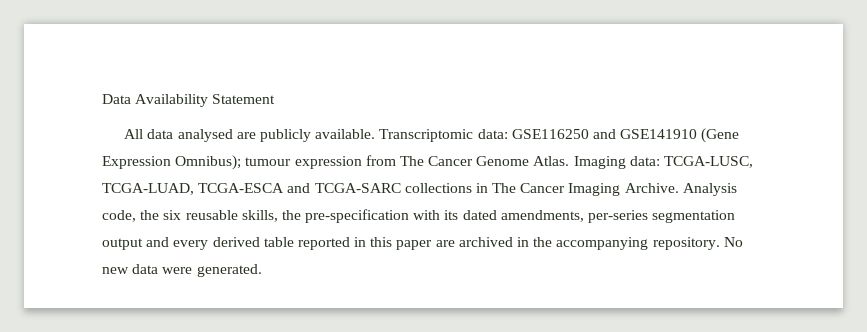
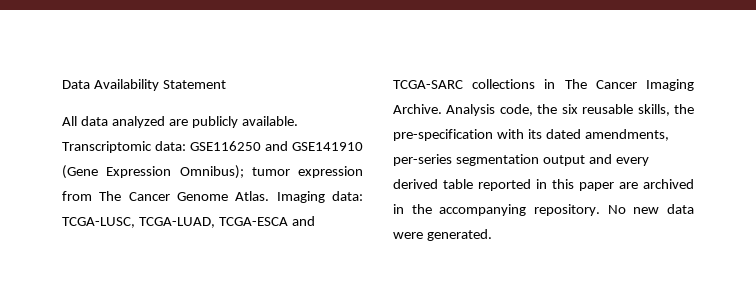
[177,129,233,142] analysed -> [111,116,165,128] analyzed
[245,157,292,166] tumour -> [251,167,290,176] tumor

